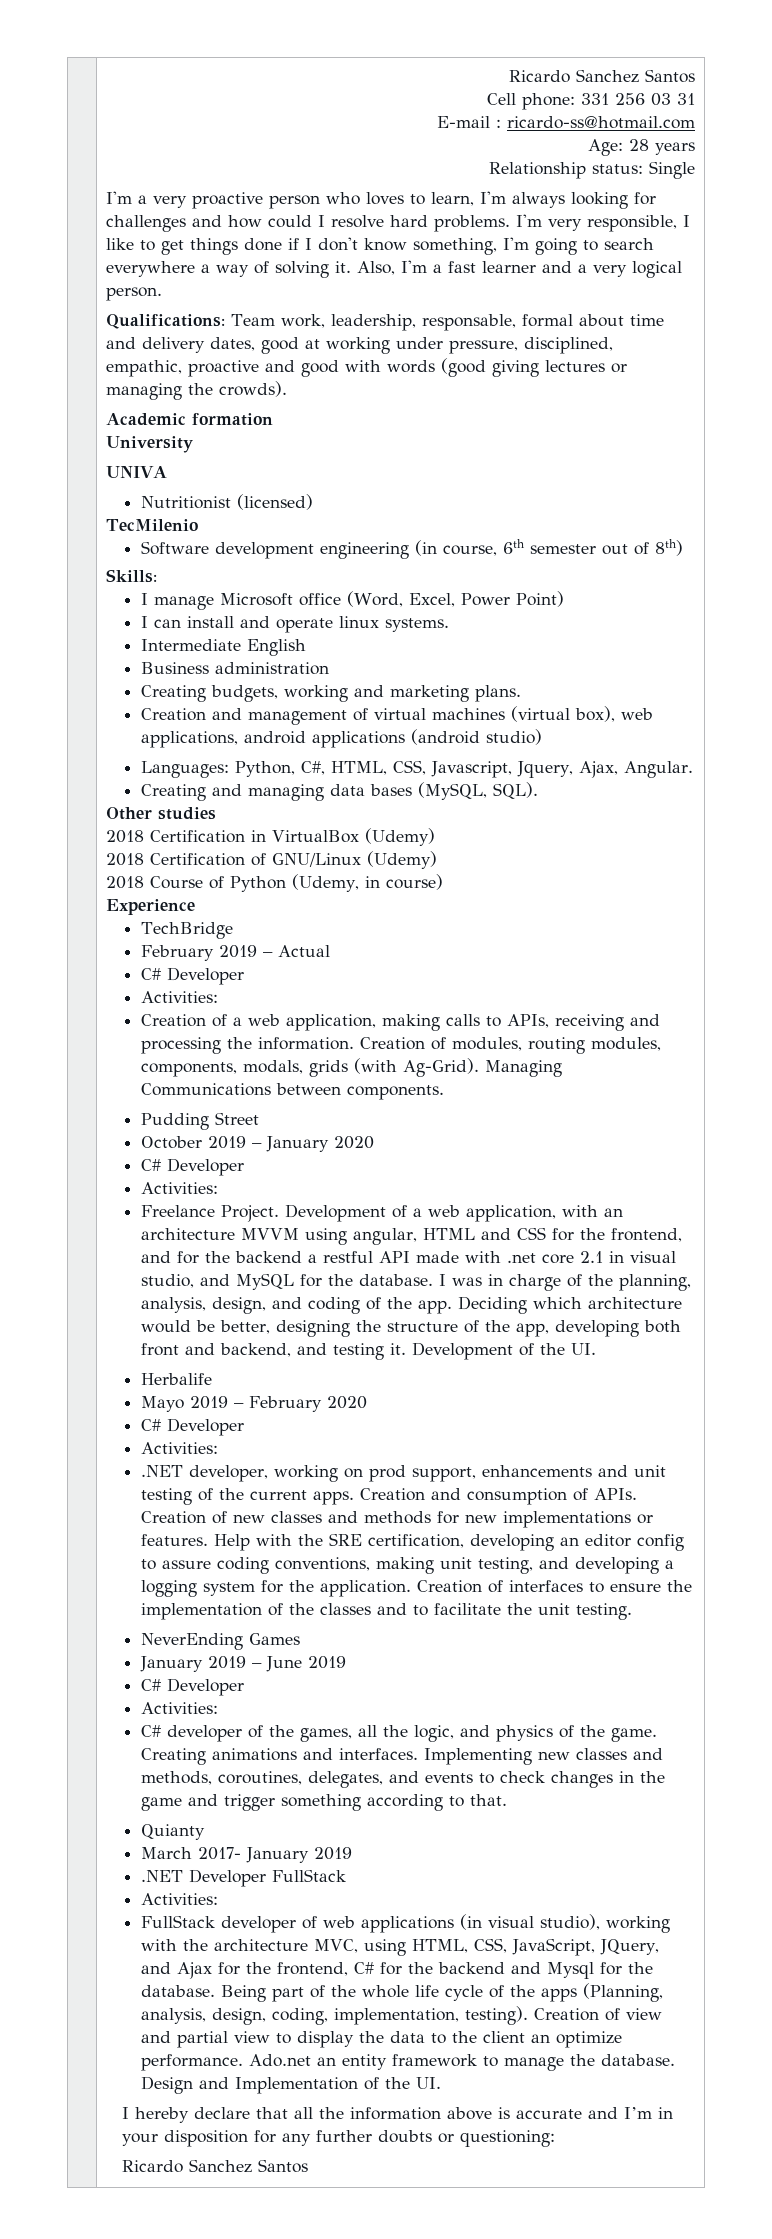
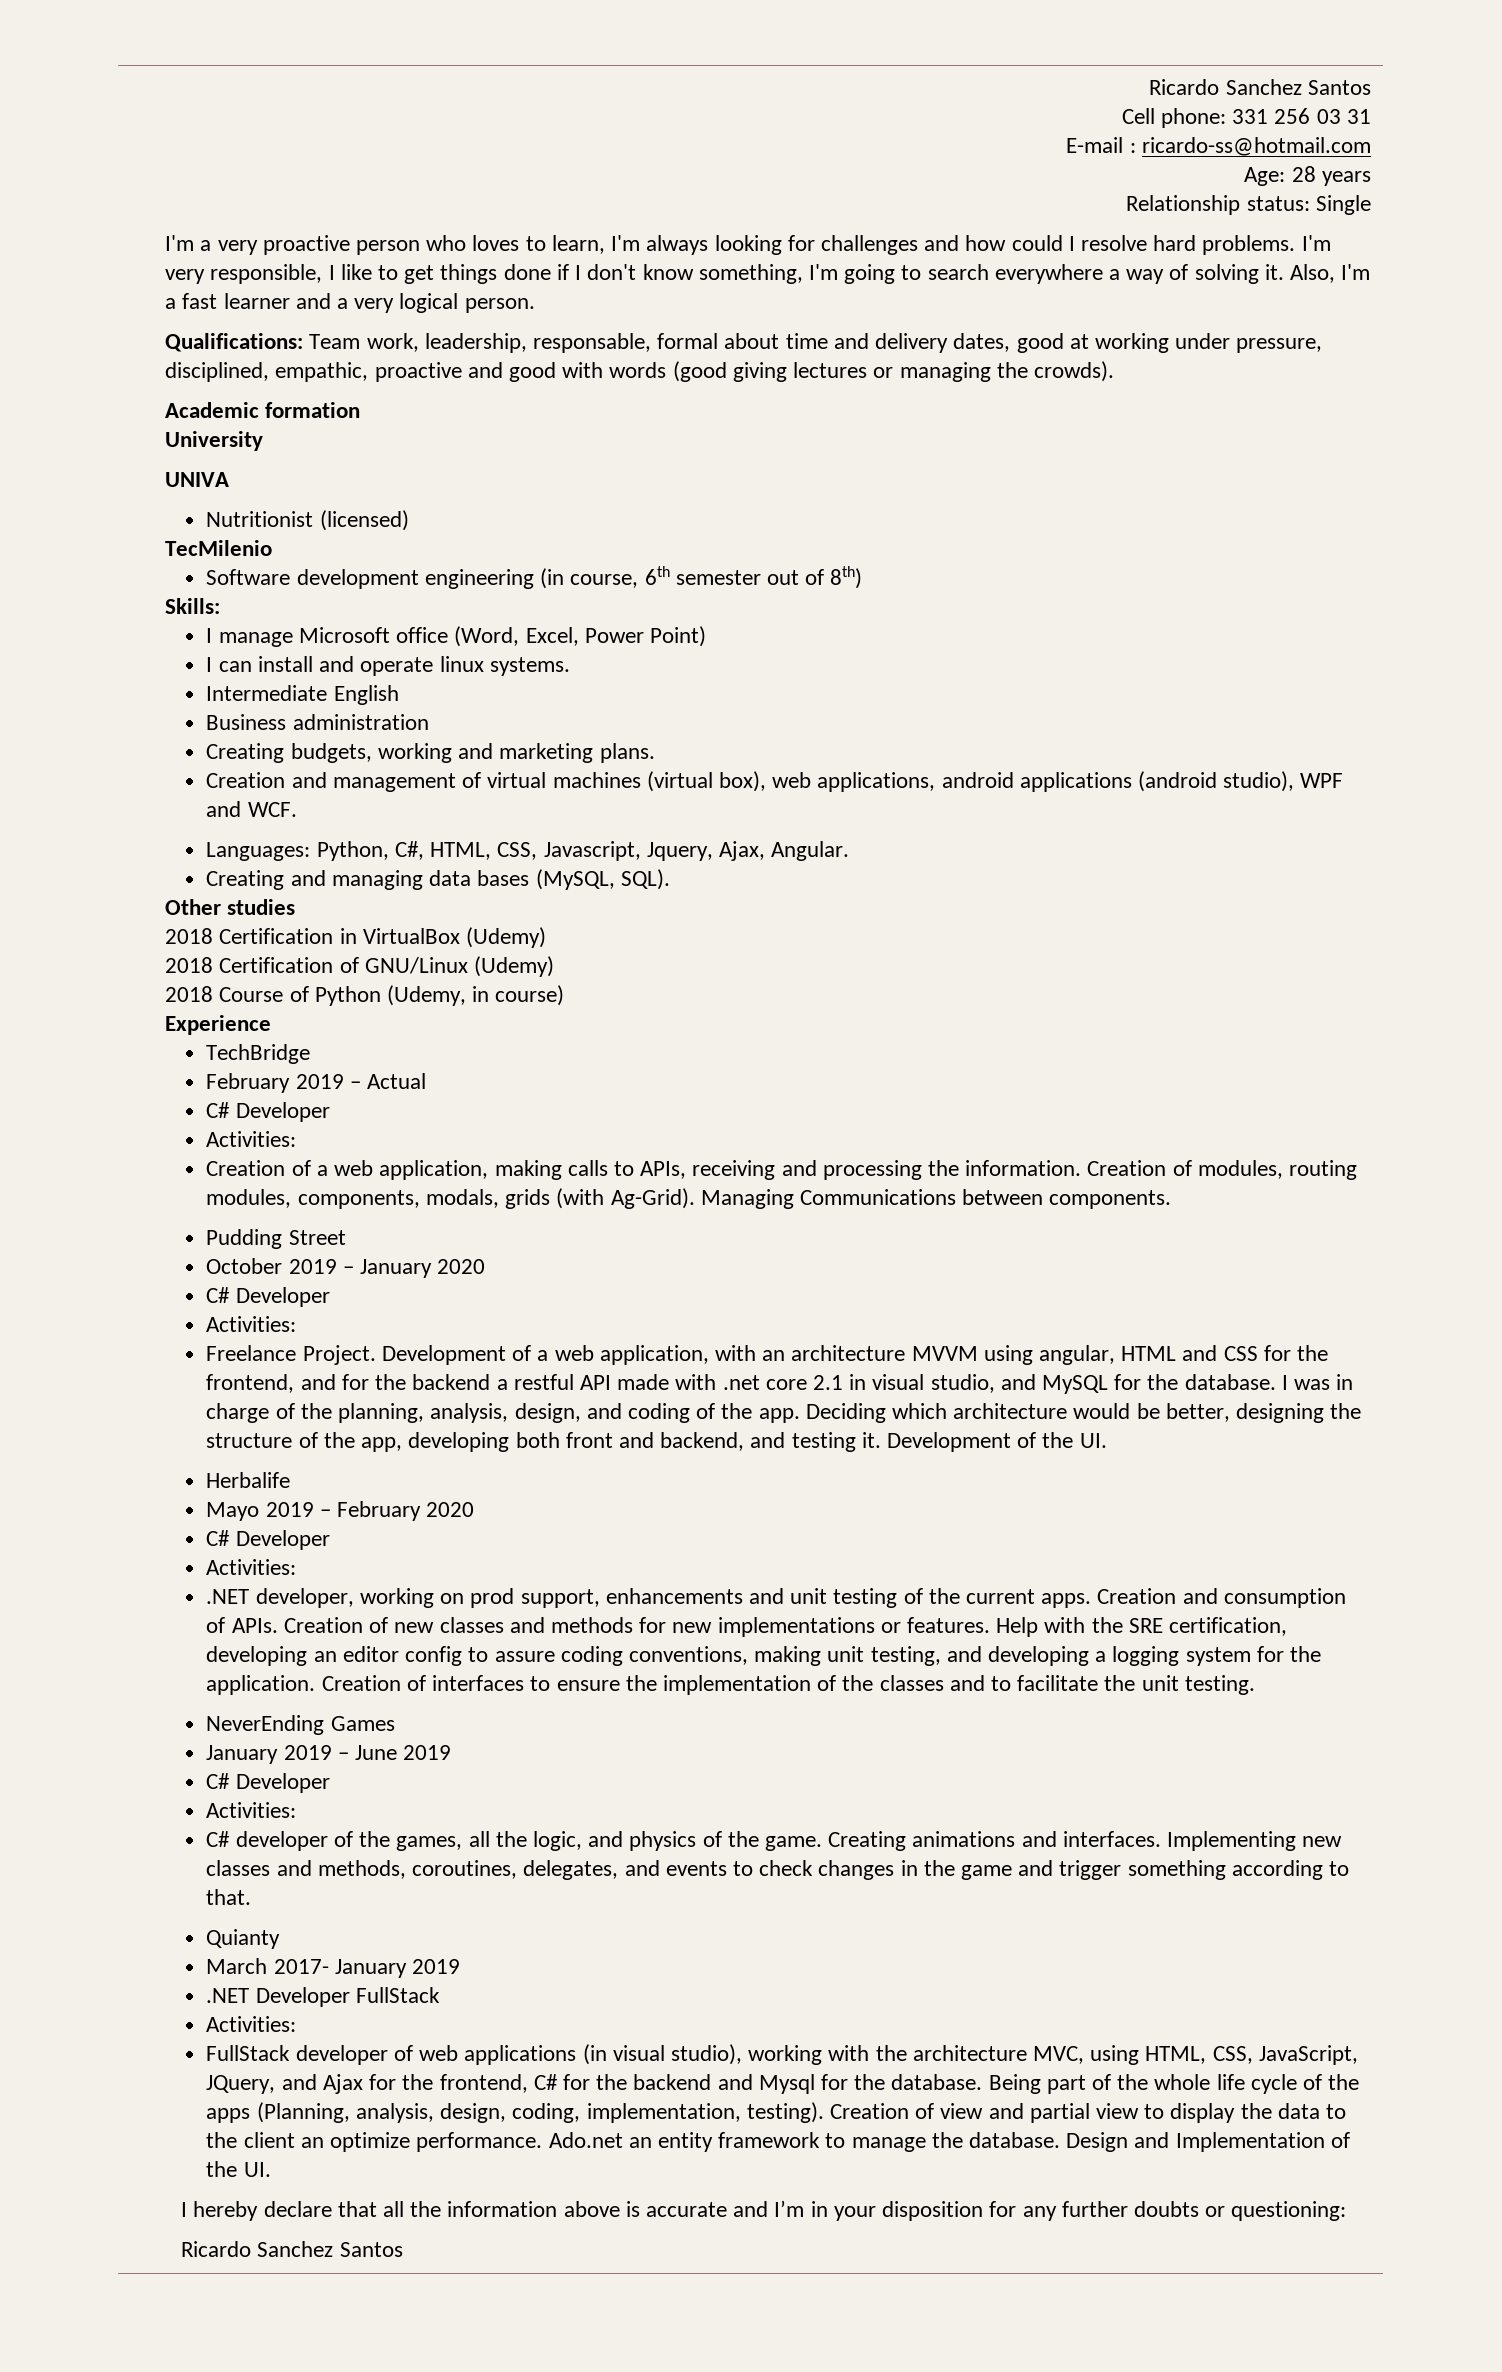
[485,729,542,745] studio) -> [1223,771,1344,792] [206,801,297,817] studio), WPF and WCF.

